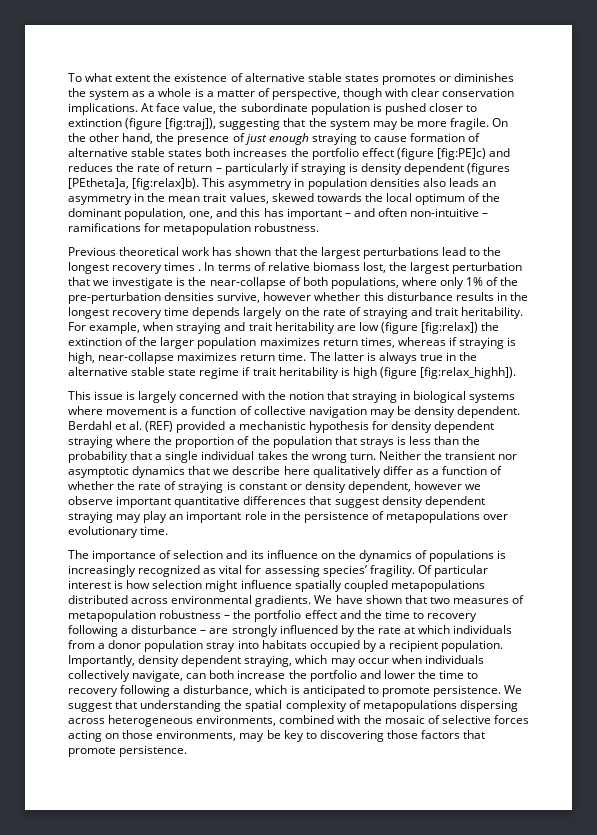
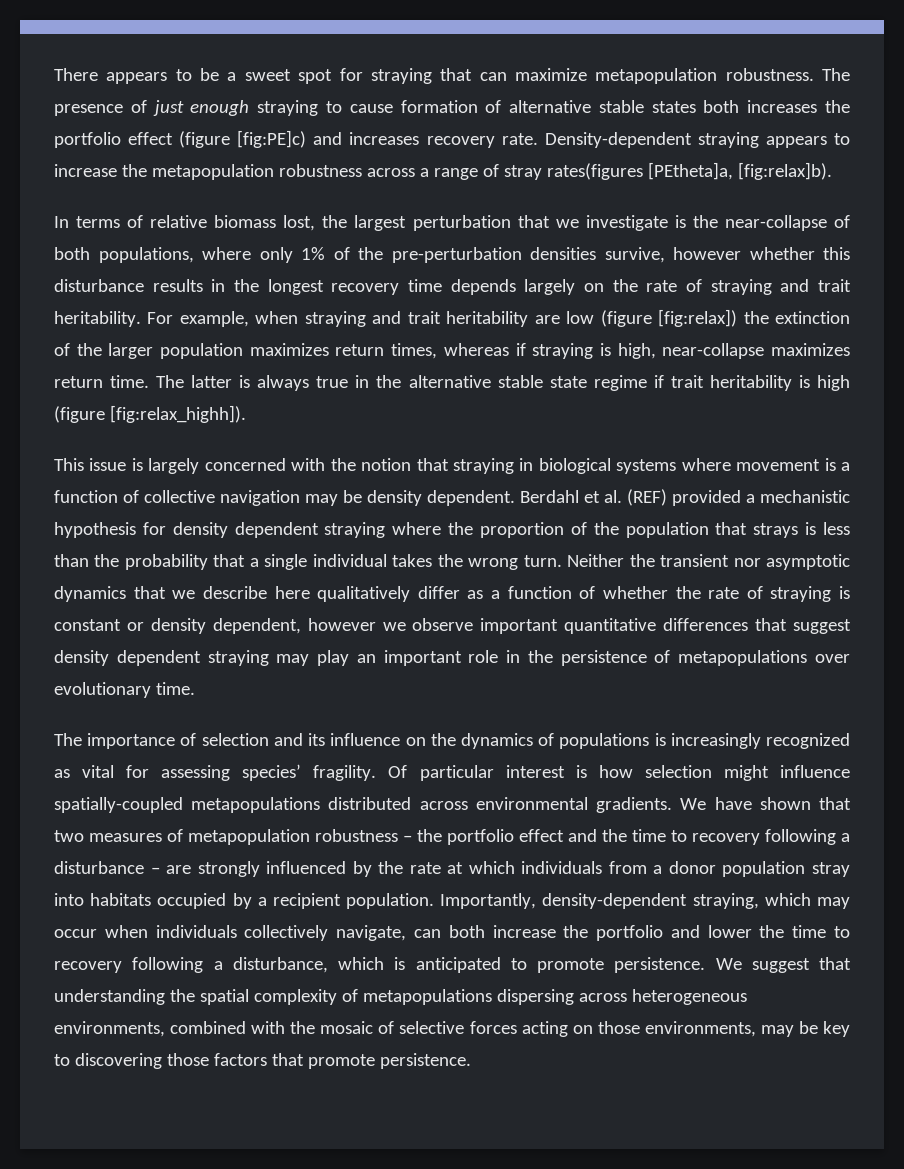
[68,73,515,85] [68,88,515,100] [68,103,478,115] [68,118,509,130] [68,133,175,144] To what extent the existence of alternative stable states promotes or diminishes the system as a whole is a matter of perspective, though with clear conservation implications. At face value, the subordinate population is pushed closer to extinction (figure [fig:traj]), suggesting that the system may be more fragile. On the other hand, the -> [54,68,850,84] There appears to be a sweet spot for straying that can maximize metapopulation robustness. The
[68,163,511,175] [68,178,496,190] [68,193,501,205] [68,208,489,220] [68,223,320,235] [68,247,502,259] [68,262,202,274] reduces the rate of return – particularly if straying is density dependent (figures [PEtheta]a, [fig:relax]b). This asymmetry in population densities also leads an asymmetry in the mean trait values, skewed towards the local optimum of the dominant population, one, and this has important – and often non-intuitive – ramifications for metapopulation robustness. // Previous theoretical work has shown that the largest perturbations lead to the longest recovery times . -> [349,132,850,148] [54,162,832,180] increases recovery rate. Density-dependent straying appears to increase the metapopulation robustness across a range of stray rates(figures [PEtheta]a, [fig:relax]b). //
[294,580,388,592] spatially coupled -> [54,797,183,813] spatially-coupled
[138,655,242,667] density dependent -> [542,893,688,909] density-dependent

